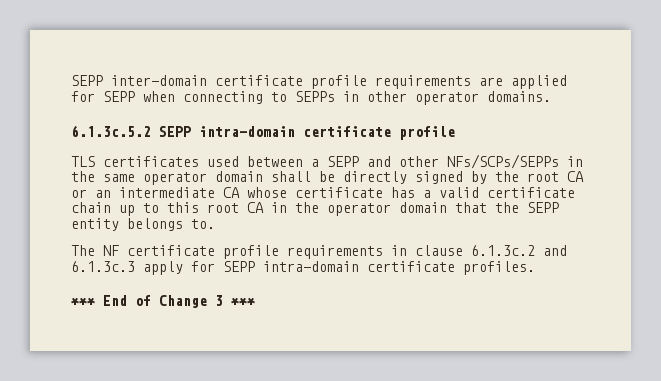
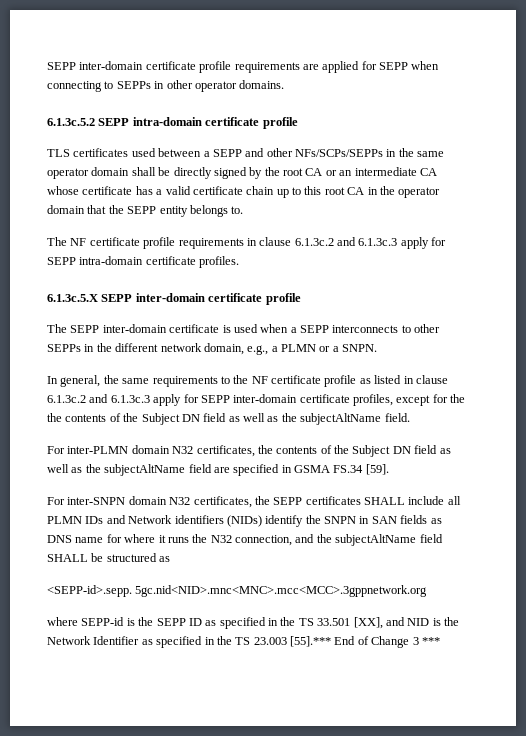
[71,297,95,306] *** -> [47,293,301,305] [47,324,441,333] [47,343,378,355] [47,375,448,387] [47,394,466,406] [47,413,410,425] [47,445,451,457] [47,464,389,476] [47,496,461,508] [47,515,442,527] [47,534,443,546] [47,553,171,562] [47,585,428,597] [47,617,459,629] [47,636,331,648] 6.1.3c.5.X SEPP inter-domain certificate profile // The SEPP inter-domain certificate is used when a SEPP interconnects to other SEPPs in the different network domain, e.g., a PLMN or a SNPN. // In general, the same requirements to the NF certificate profile as listed in clause 6.1.3c.2 and 6.1.3c.3 apply for SEPP inter-domain certificate profiles, except for the the contents of the Subject DN field as well as the subjectAltName field. // For inter-PLMN domain N32 certificates, the contents of the Subject DN field as well as the subjectAltName field are specified in GSMA FS.34 [59]. // For inter-SNPN domain N32 certificates, the SEPP certificates SHALL include all PLMN IDs and Network identifiers (NIDs) identify the SNPN in SAN fields as DNS name for where it runs the N32 connection, and the subjectAltName field SHALL be structured as // <SEPP-id>.sepp. 5gc.nid<NID>.mnc<MNC>.mcc<MCC>.3gppnetwork.org // where SEPP-id is the SEPP ID as specified in the TS 33.501 [XX], and NID is the Network Identifier as specified in the TS 23.003 [55].***

